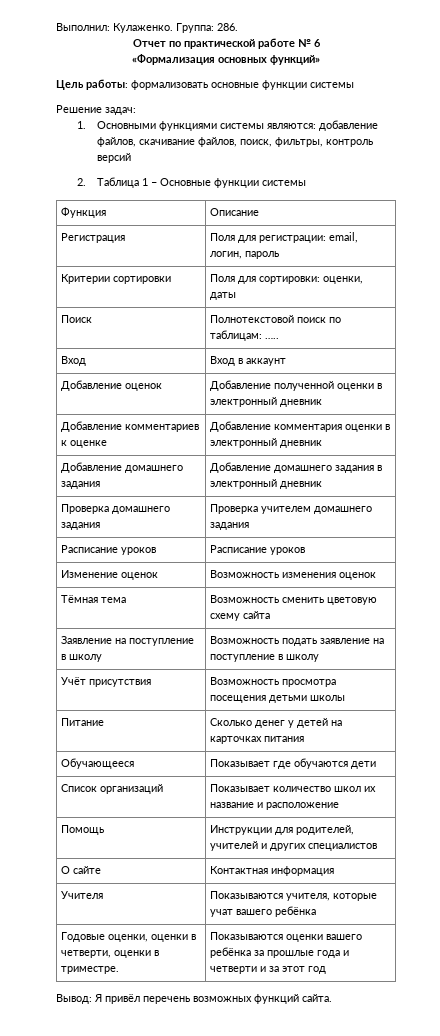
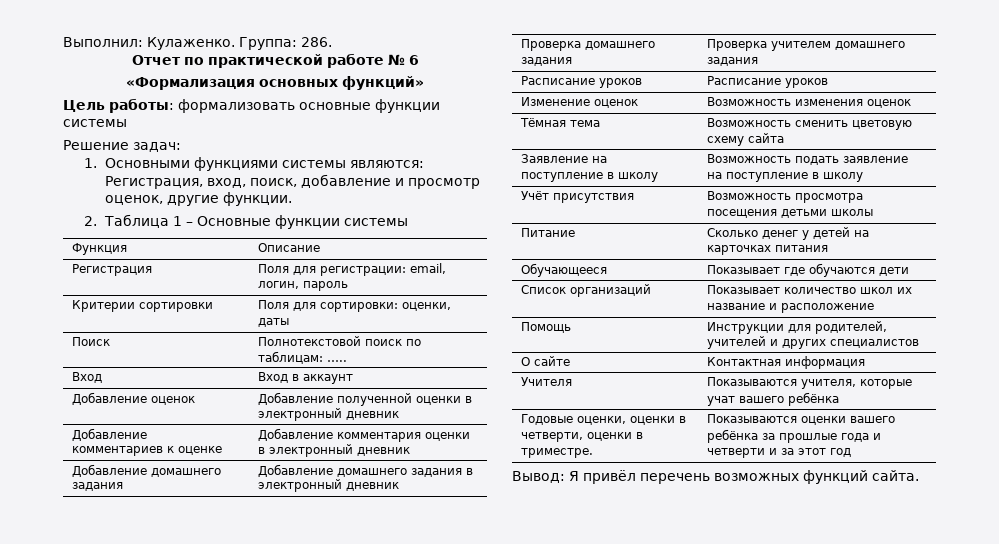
[319,120,379,131] [97,137,374,147] [97,153,132,163] добавление файлов, скачивание файлов, поиск, фильтры, контроль версий -> [104,174,480,189] [104,192,292,206] Регистрация, вход, поиск, добавление и просмотр оценок, другие функции.

